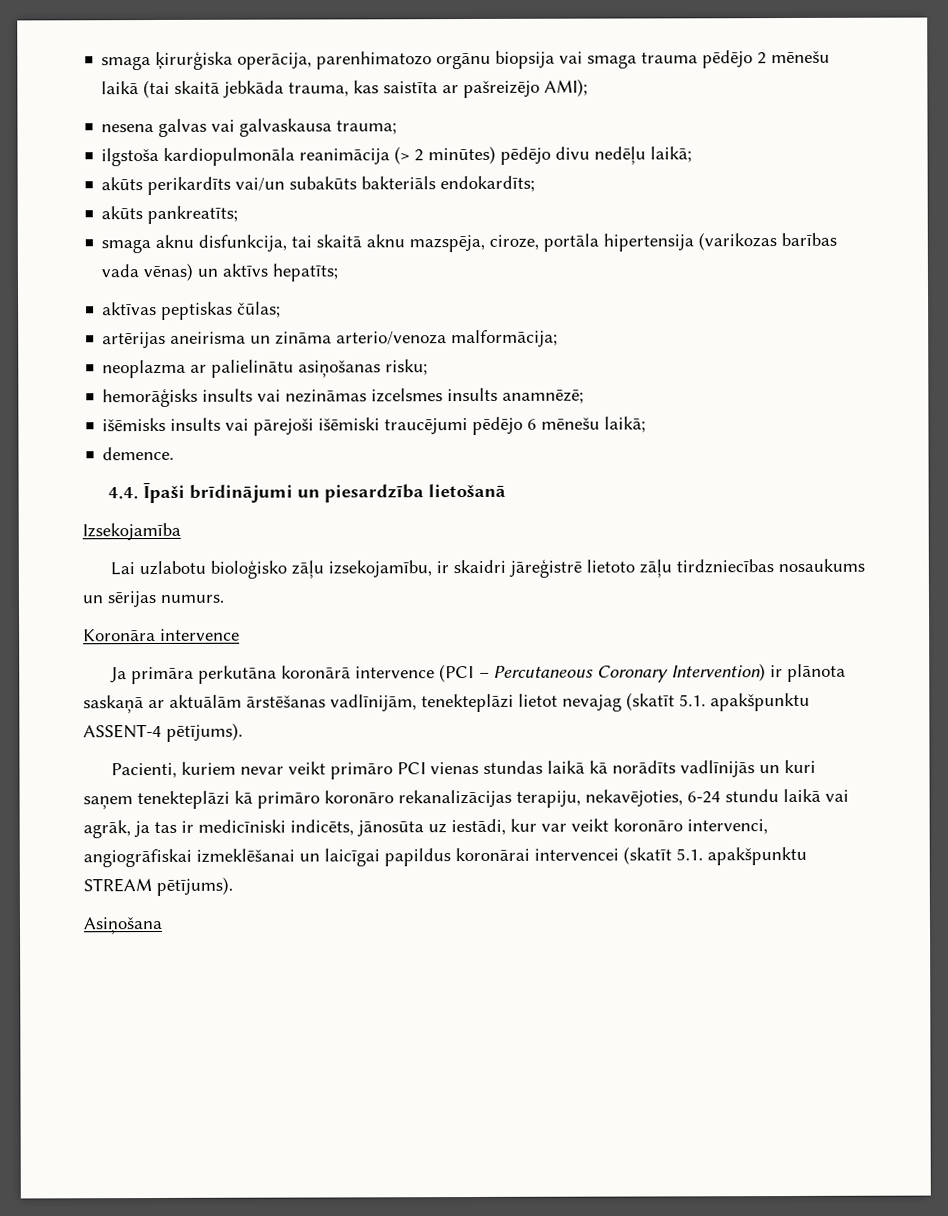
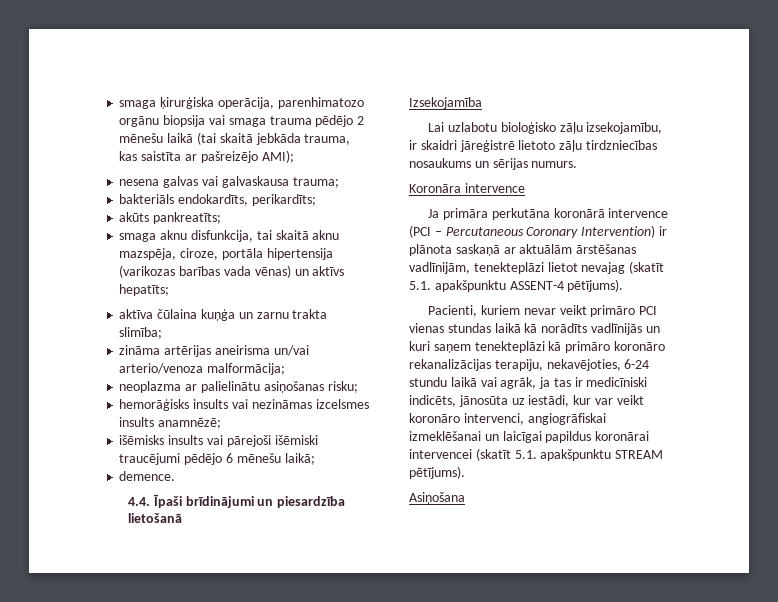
[101,145,693,167] [101,175,536,196] ilgstoša kardiopulmonāla reanimācija (> 2 minūtes) pēdējo divu nedēļu laikā; // akūts perikardīts vai/un subakūts bakteriāls endokardīts; -> [119,194,316,206] bakteriāls endokardīts, perikardīts;
[102,301,282,320] [102,331,333,349] aktīvas peptiskas čūlas; // artērijas aneirisma un zināma -> [119,309,328,321] [119,327,163,339] [119,345,309,357] aktīva čūlaina kuņģa un zarnu trakta slimība; // zināma artērijas aneirisma un/vai

